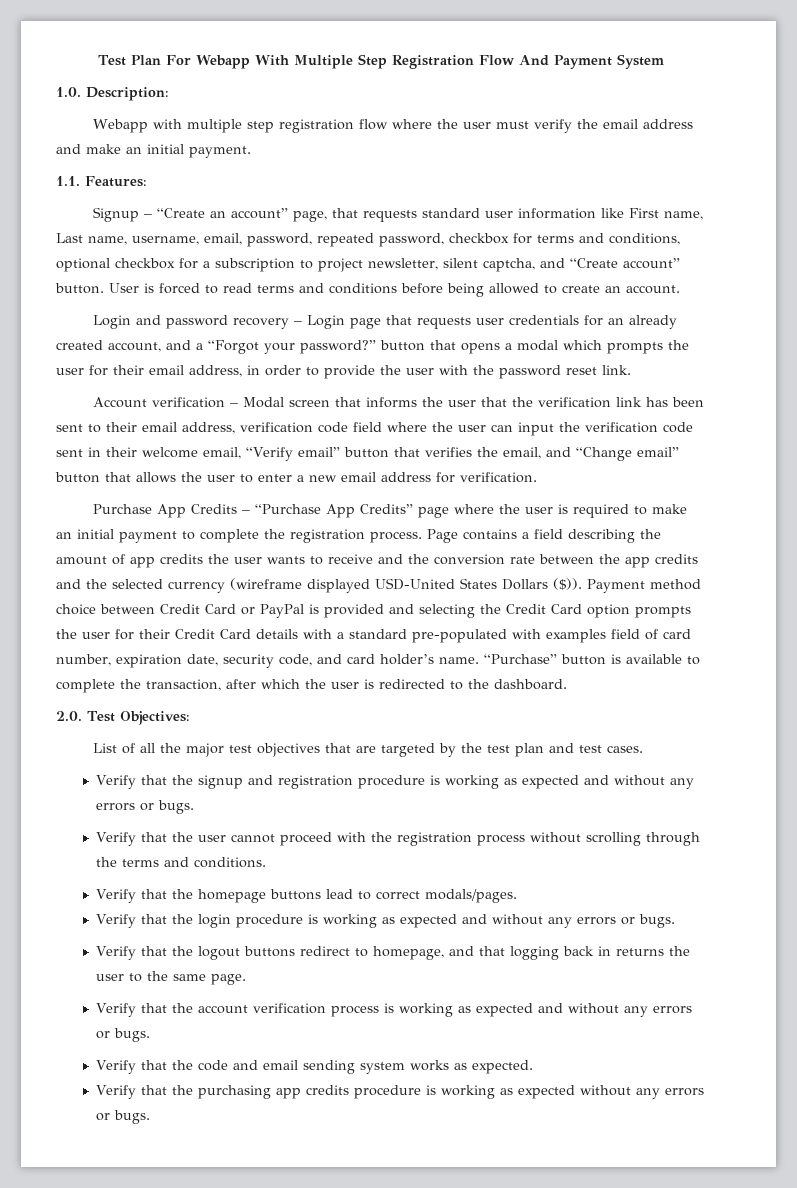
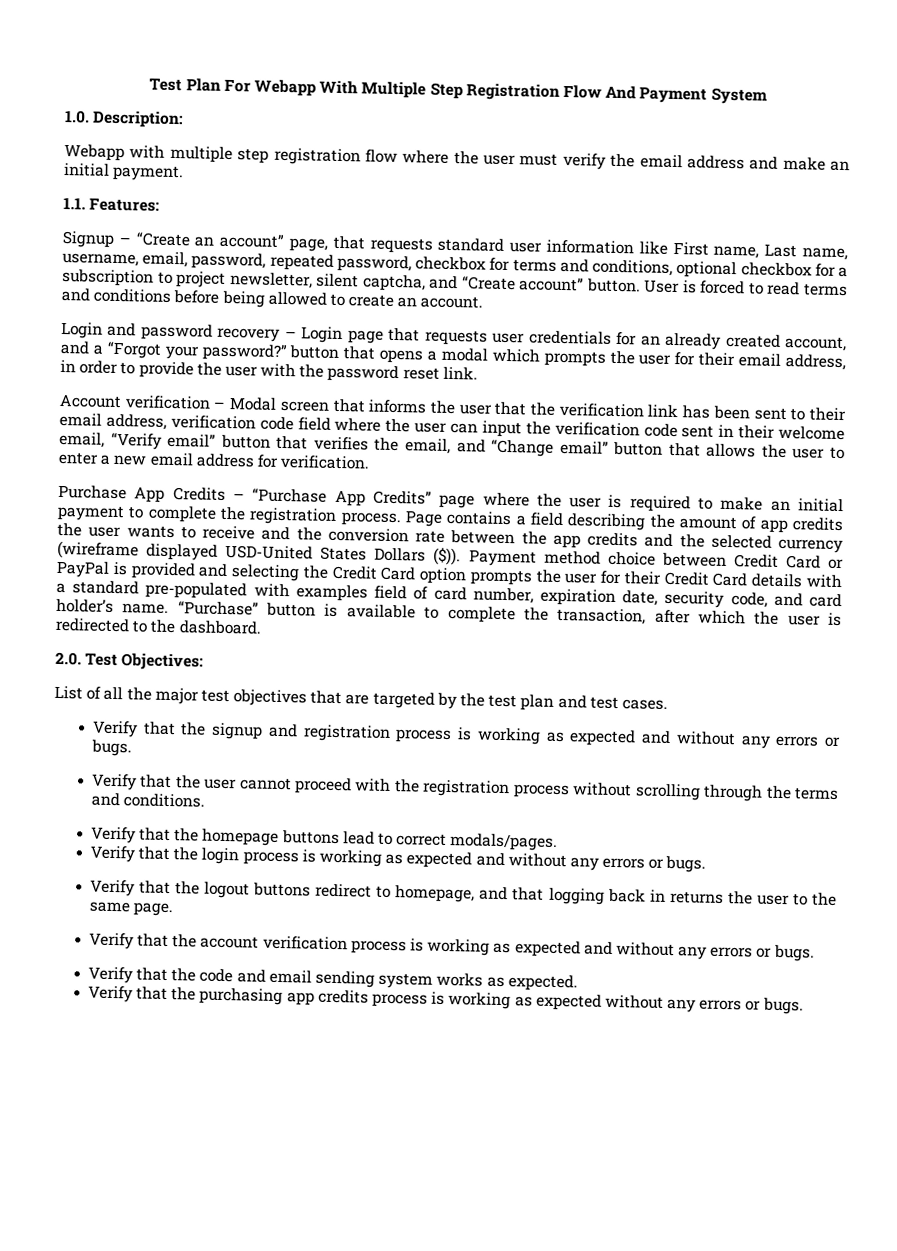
[358,775,426,789] procedure -> [395,729,453,744] process
[236,914,304,928] procedure -> [242,851,299,866] process
[354,1085,422,1099] procedure -> [371,993,428,1008] process

